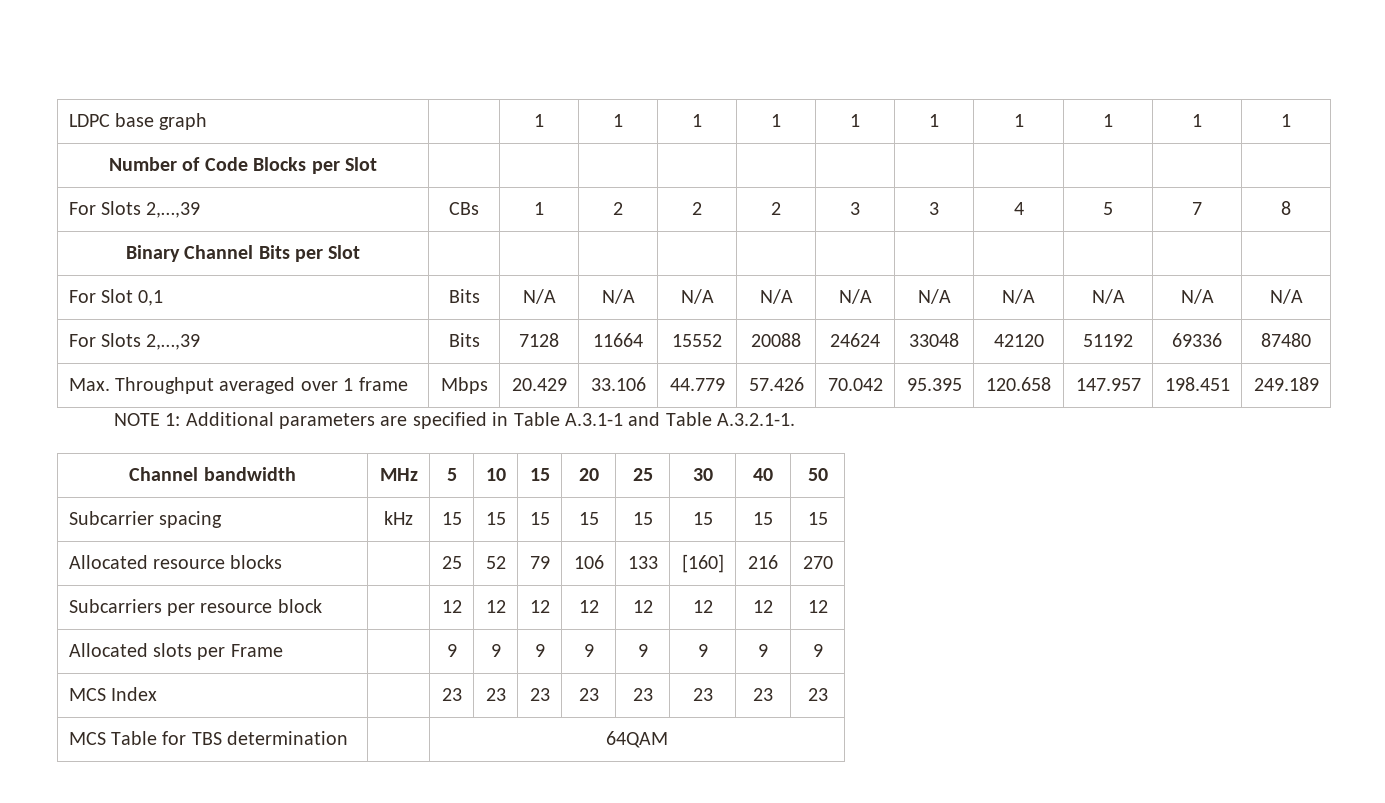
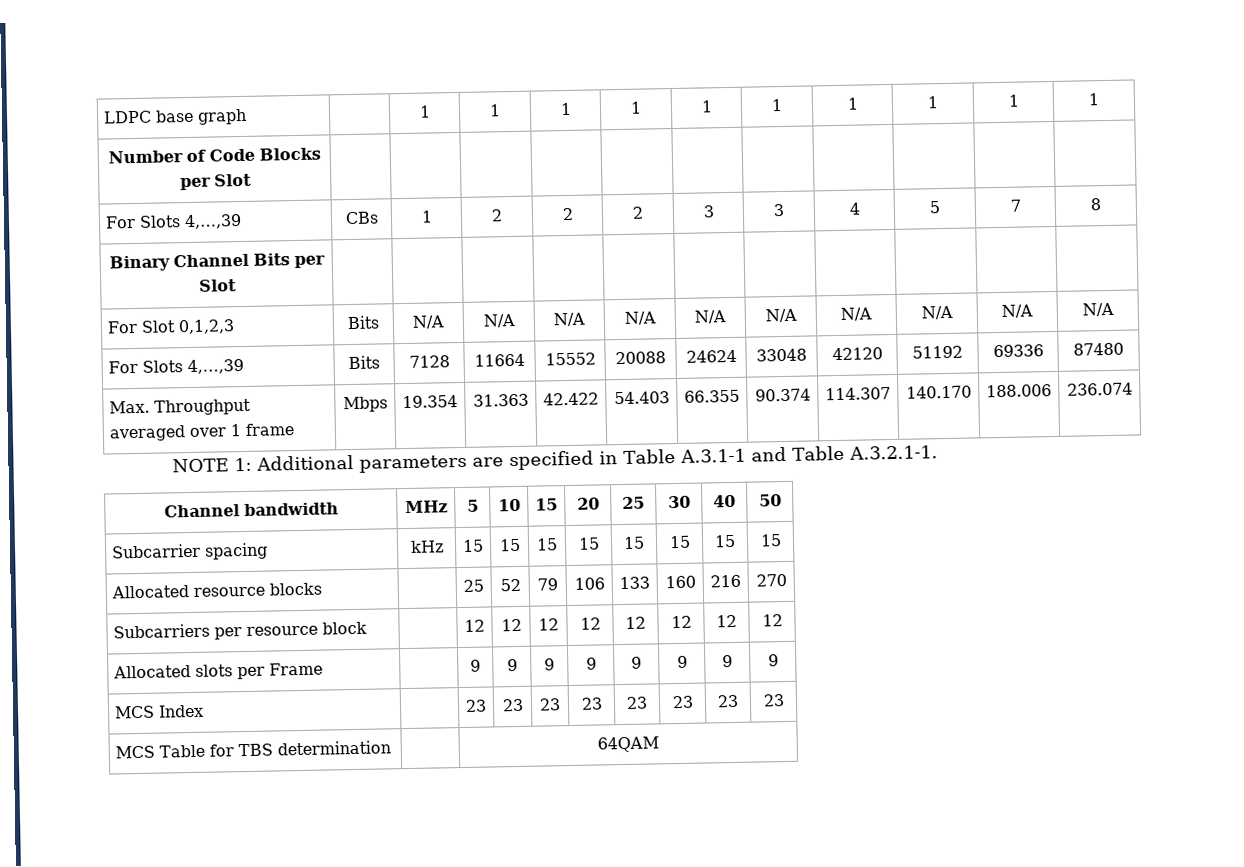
[146,202,201,218] 2,…,39 -> [184,213,243,230] 4,…,39
[138,290,164,306] 0,1 -> [178,319,236,335] 0,1,2,3
[146,334,201,350] 2,…,39 -> [187,358,245,375] 4,…,39
[511,378,567,391] [590,377,646,391] [669,378,725,391] [748,377,804,391] [827,378,883,391] [906,378,962,391] [986,377,1051,391] [1075,378,1141,391] [1164,377,1230,391] [1253,377,1319,391] 20.429 | 33.106 | 44.779 | 57.426 | 70.042 | 95.395 | 120.658 | 147.957 | 198.451 | 249.189 -> [402,395,458,409] [472,393,529,407] [543,392,599,406] [613,391,670,405] [684,389,740,403] [754,388,811,402] [825,387,891,401] [905,385,972,399] [986,384,1052,398] [1066,382,1133,396] 19.354 | 31.363 | 42.422 | 54.403 | 66.355 | 90.374 | 114.307 | 140.170 | 188.006 | 236.074
[681,554,724,573] [160] -> [664,575,696,589] 160

